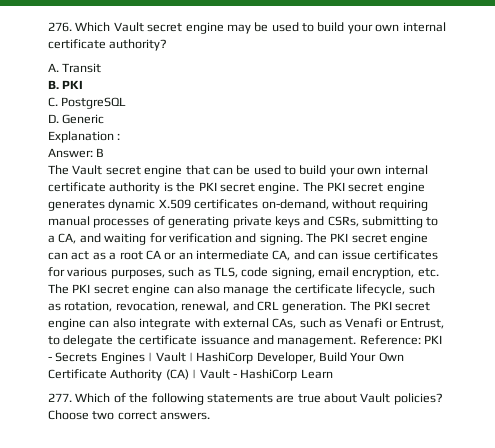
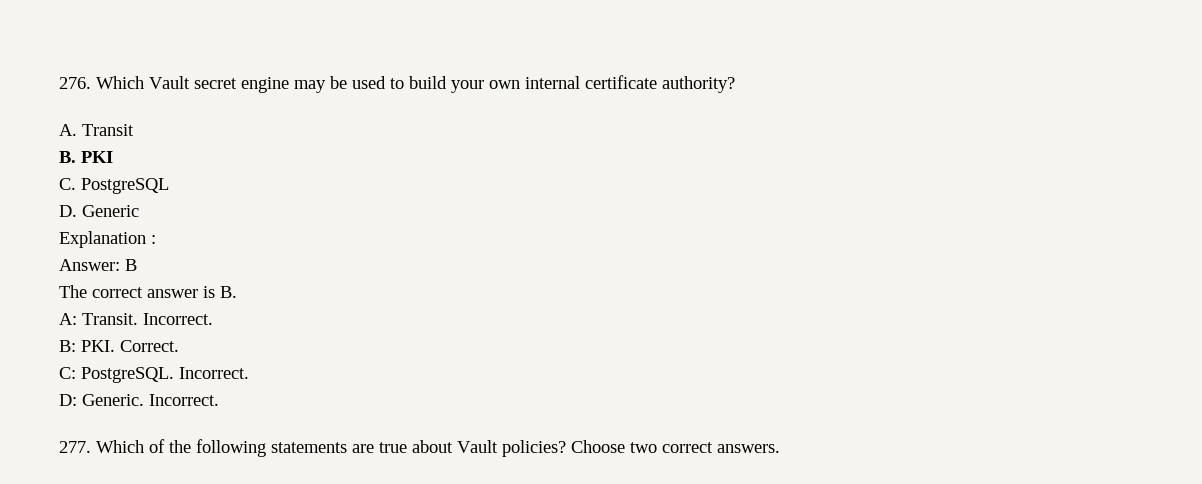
[72,165,428,177] [48,182,425,194] [48,199,429,211] [48,216,439,228] [48,233,429,245] [48,250,438,261] [48,267,439,279] [48,284,435,296] [48,301,431,313] [48,318,445,330] [48,335,442,347] [48,352,404,364] [48,369,333,381] Vault secret engine that can be used to build your own internal certificate authority is the PKI secret engine. The PKI secret engine generates dynamic X.509 certificates on-demand, without requiring manual processes of generating private keys and CSRs, submitting to a CA, and waiting for verification and signing. The PKI secret engine can act as a root CA or an intermediate CA, and can issue certificates for various purposes, such as TLS, code signing, email encryption, etc. The PKI secret engine can also manage the certificate lifecycle, such as rotation, revocation, renewal, and CRL generation. The PKI secret engine can also integrate with external CAs, such as Venafi or Entrust, to delegate the certificate issuance and management. Reference: PKI - Secrets Engines | Vault | HashiCorp Developer, Build Your Own Certificate Authority (CA) | Vault - HashiCorp Learn -> [92,286,237,298] [59,313,213,325] [59,340,179,352] [59,367,249,383] [59,394,219,406] correct answer is B. // A: Transit. Incorrect. // B: PKI. Correct. // C: PostgreSQL. Incorrect. // D: Generic. Incorrect.

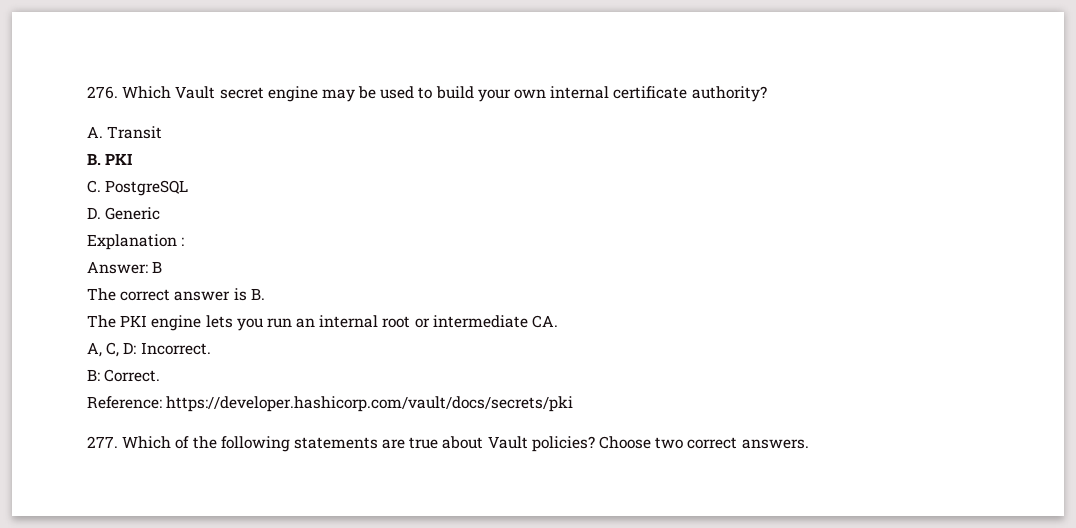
[59,313,138,325] A: Transit. -> [87,315,559,331] [87,342,137,357] The PKI engine lets you run an internal root or intermediate CA. // A, C, D:
[81,340,115,352] PKI. -> (100, 375) none
[59,367,249,383] [59,394,219,406] C: PostgreSQL. Incorrect. // D: Generic. Incorrect. -> [87,396,574,412] Reference: https://developer.hashicorp.com/vault/docs/secrets/pki

